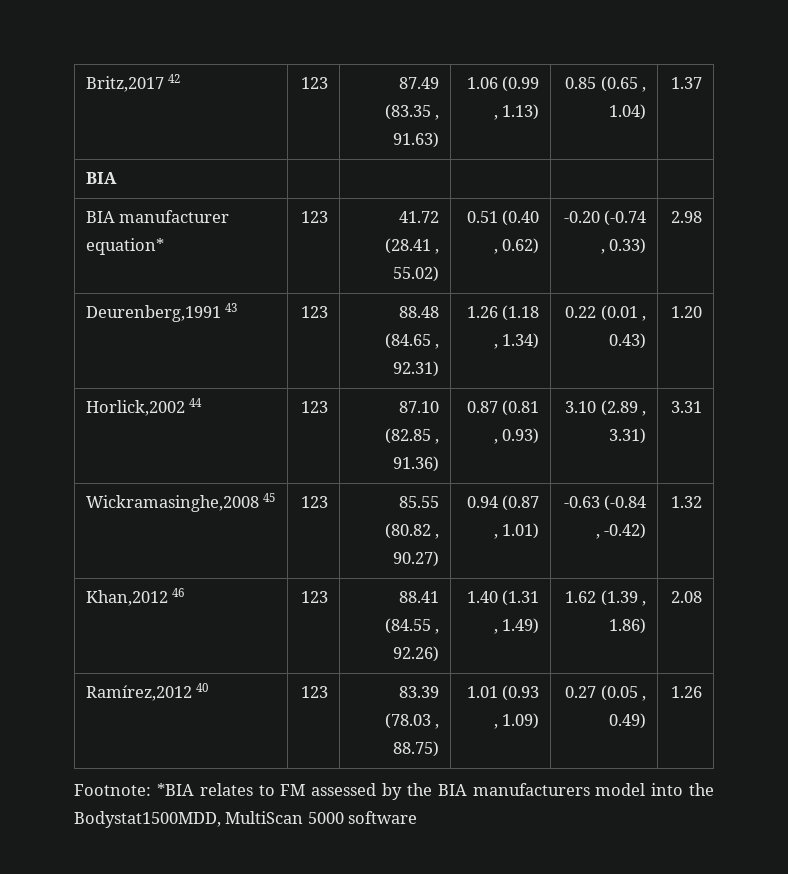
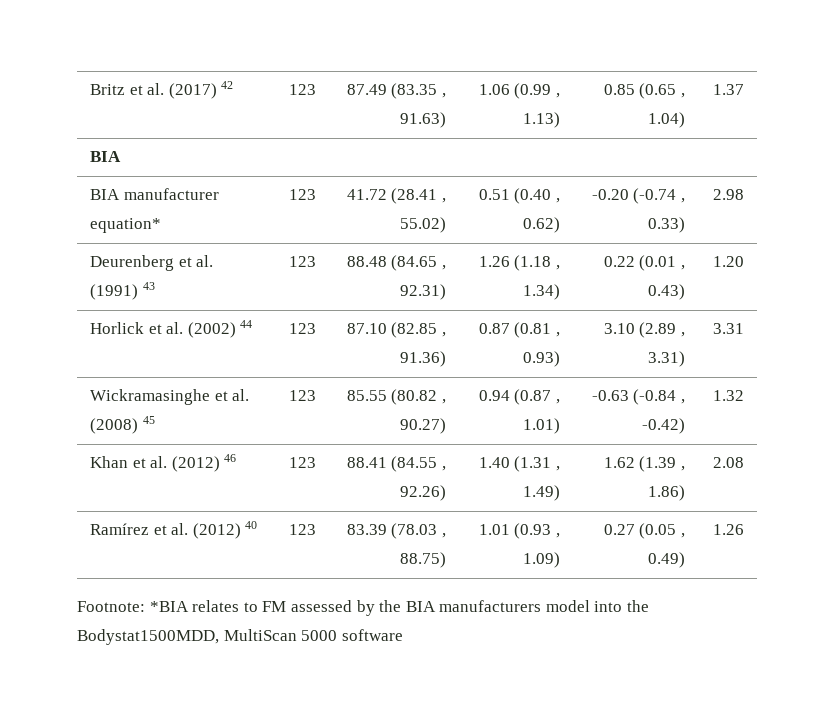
[85,76,164,92] Britz,2017 -> [90,83,217,99] Britz et al. (2017)
[85,305,221,322] Deurenberg,1991 -> [90,255,214,271] [90,284,139,300] Deurenberg et al. (1991)
[85,400,185,416] Horlick,2002 -> [90,322,236,338] Horlick et al. (2002)
[85,495,259,512] Wickramasinghe,2008 -> [90,389,250,405] [90,418,139,434] Wickramasinghe et al. (2008)
[85,590,168,606] Khan,2012 -> [90,456,220,472] Khan et al. (2012)
[85,685,192,701] Ramírez,2012 -> [90,523,241,539] Ramírez et al. (2012)

